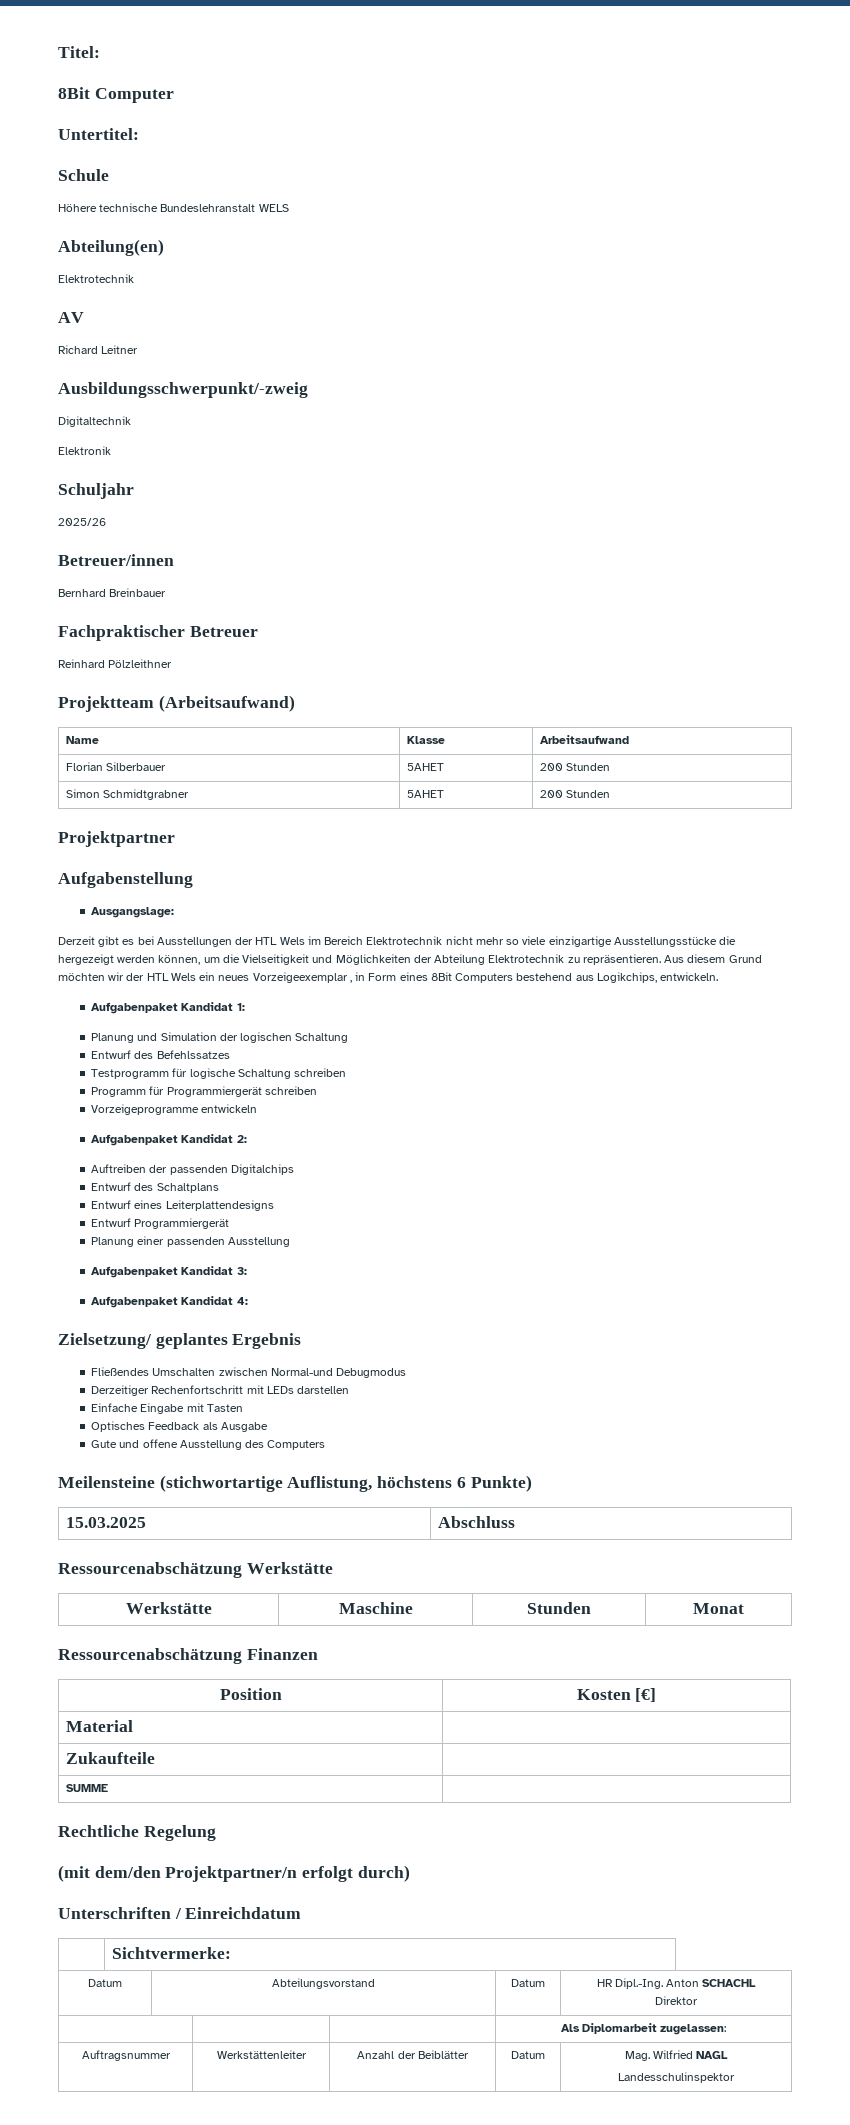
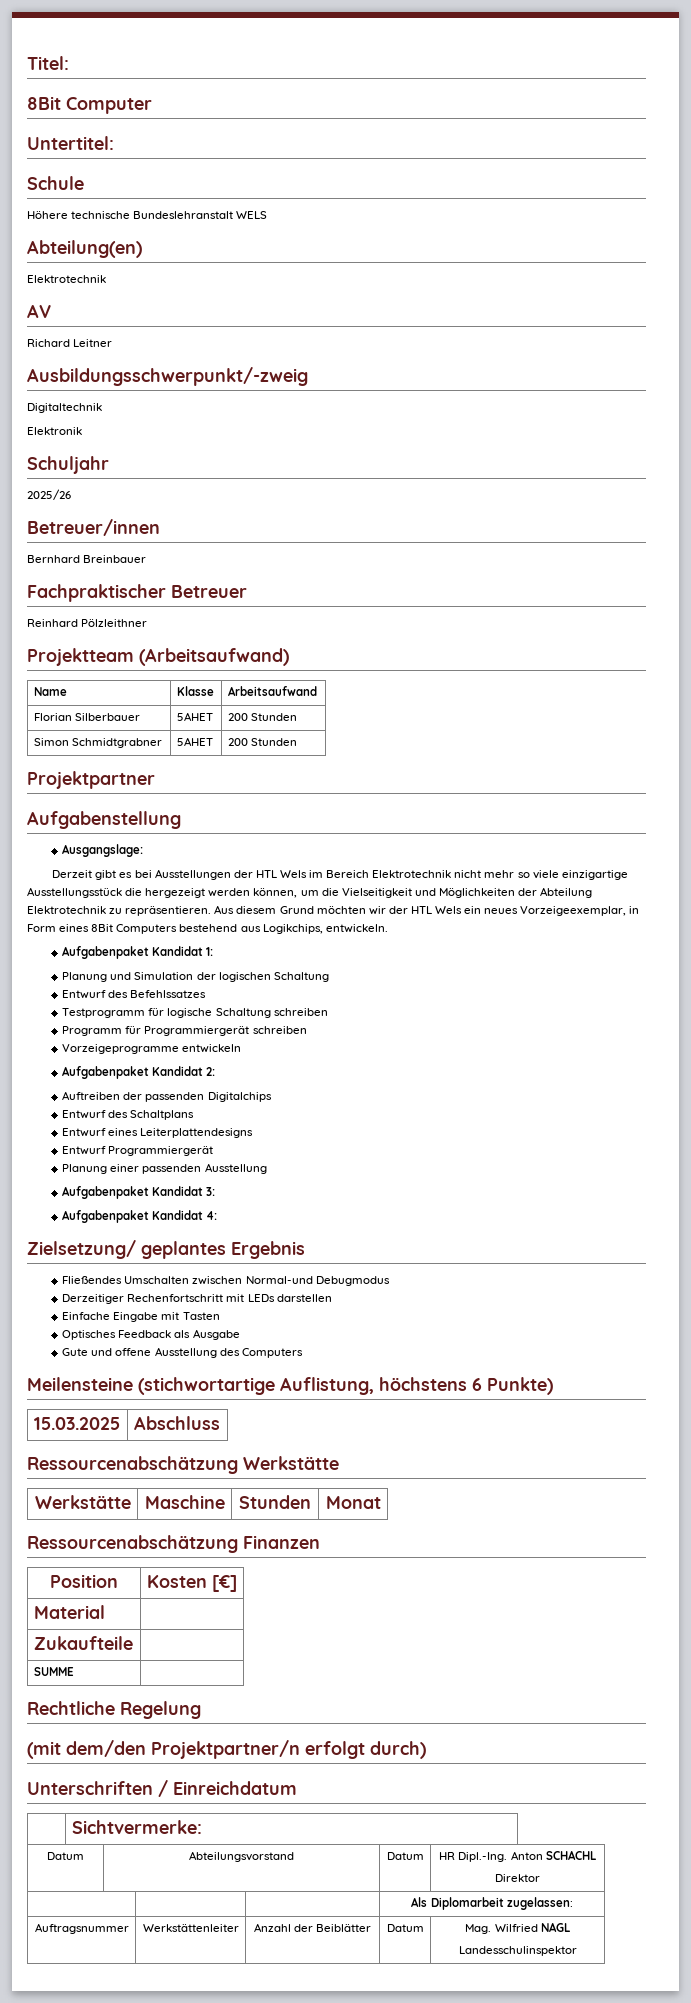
[613,937,717,947] Ausstellungsstücke -> [27,887,122,898] Ausstellungsstück
[252,972,352,983] Vorzeigeexemplar , -> [520,906,627,916] Vorzeigeexemplar,

